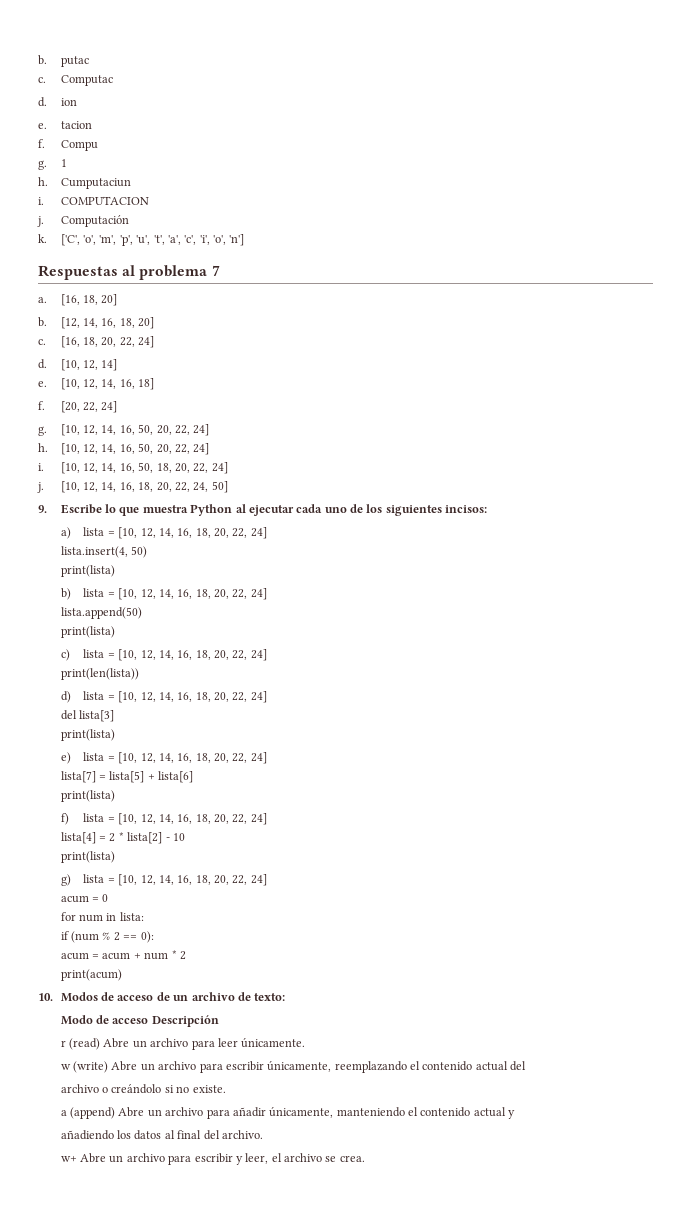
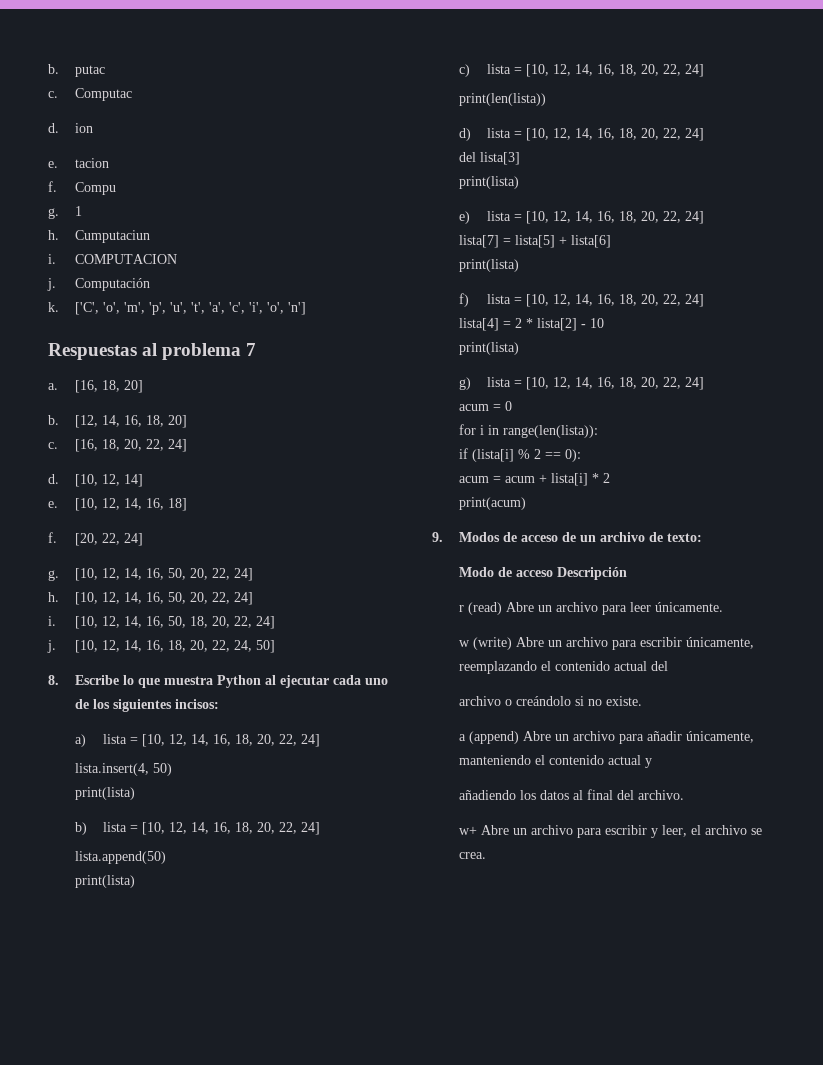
[38,505,47,513] 9. -> [48,675,59,685] 8.
[79,912,144,922] num in lista: -> [480,425,599,438] i in range(len(lista)):
[71,931,100,943] (num -> [472,449,515,462] (lista[i]
[144,952,169,960] num -> [551,473,589,486] lista[i]
[38,993,53,1001] 10. -> [432,532,443,542] 9.

